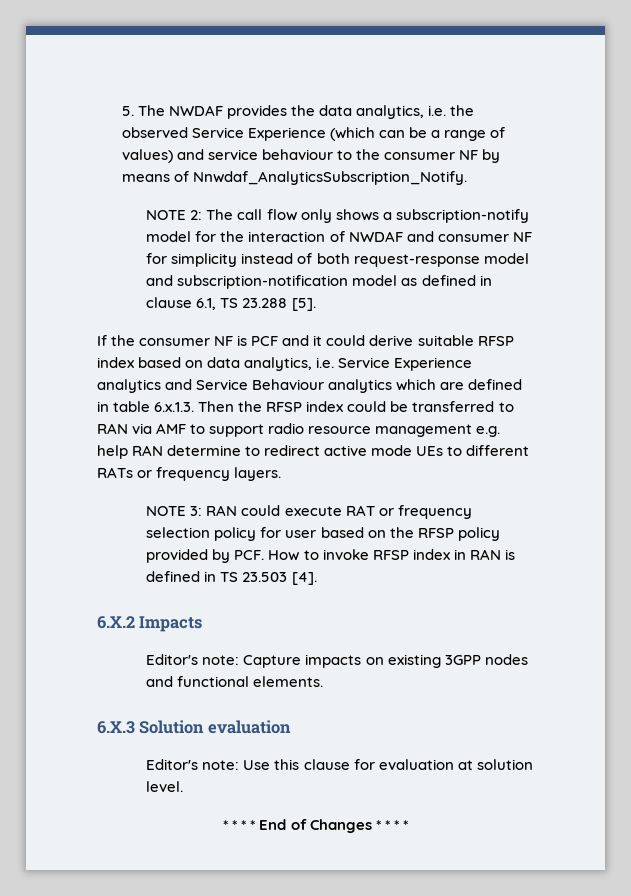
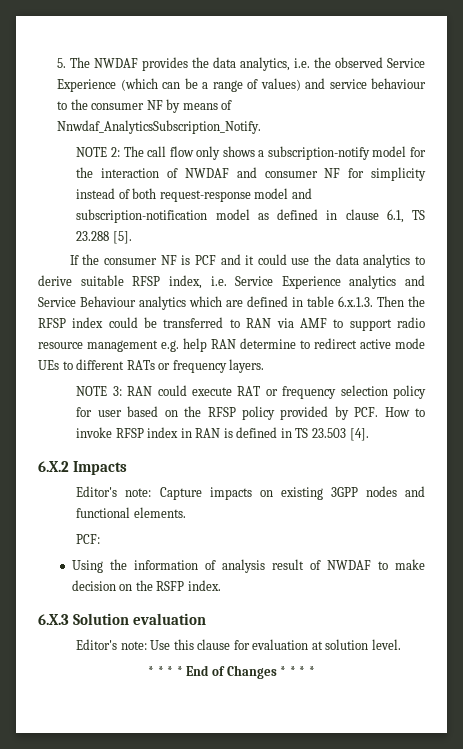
[369,335,514,346] [97,357,313,371] derive suitable RFSP index based on data analytics, -> [291,254,426,268] [38,275,202,289] use the data analytics to derive suitable RFSP index,
(324, 681) none -> [76,534,101,544] [71,559,425,573] [71,580,221,591] // PCF: // Using the information of analysis result of NWDAF to make decision on the RSFP index.

